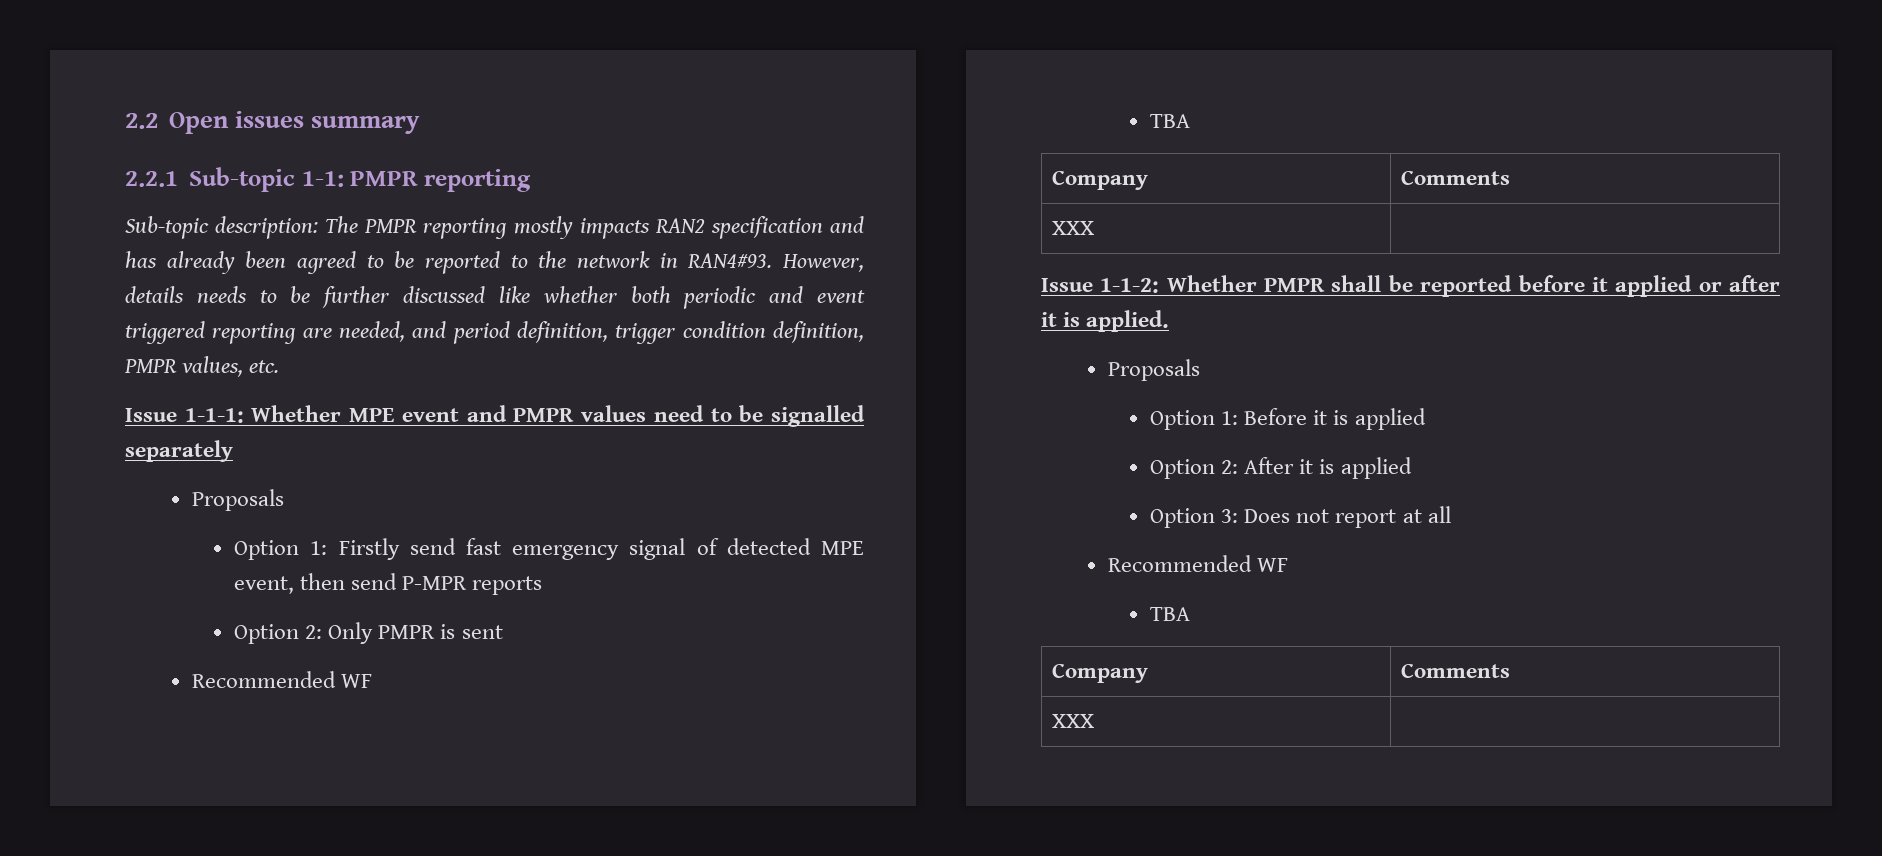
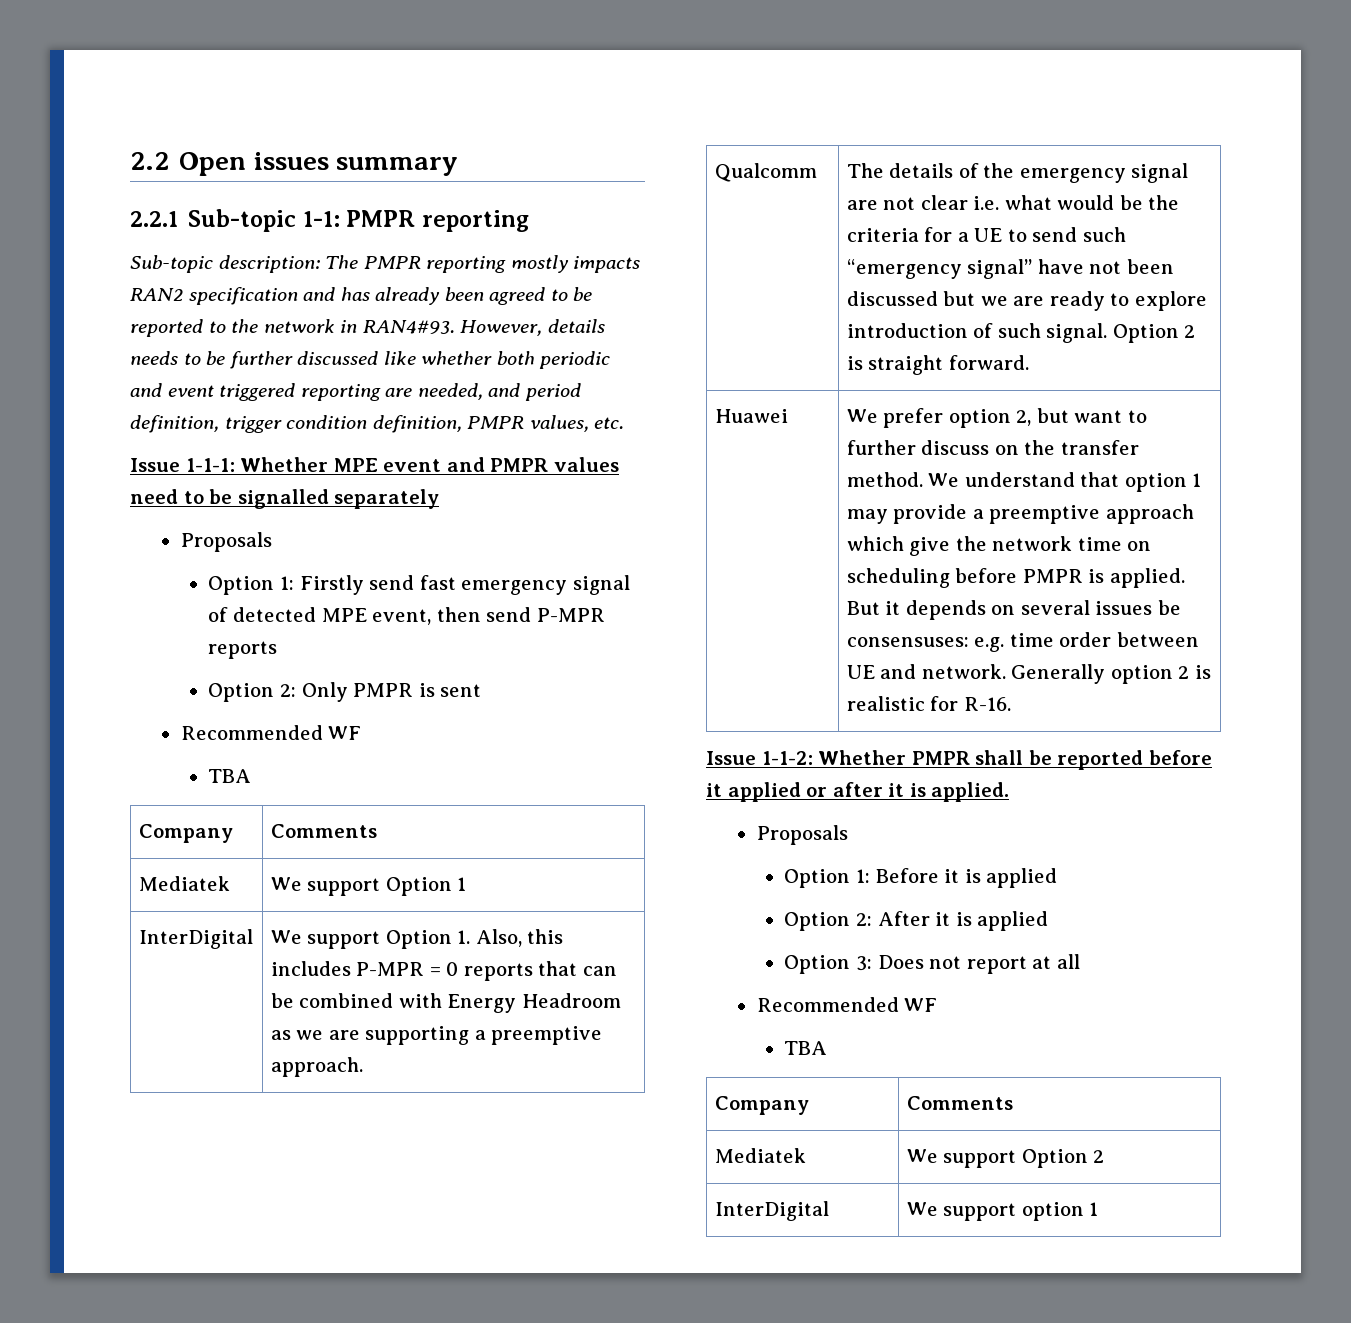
[1051,221,1094,235] XXX | -> [138,876,230,891] [270,877,467,896] [138,929,253,949] [270,929,564,949] [270,961,617,981] [270,993,621,1013] [270,1026,603,1045] [270,1057,363,1077] [714,163,817,182] [846,163,1189,183] [846,195,1180,210] [846,227,1126,242] [846,259,1174,279] [846,291,1207,311] [846,323,1196,343] [846,355,1029,375] [714,409,788,423] [846,408,1147,428] [846,440,1139,455] [846,472,1202,492] [846,504,1194,524] [846,536,1152,556] [846,568,1185,588] [846,600,1181,620] [846,632,1199,652] [846,664,1211,684] [846,696,1011,711] Mediatek | We support Option 1 // InterDigital | We support Option 1. Also, this includes P-MPR = 0 reports that can be combined with Energy Headroom as we are supporting a preemptive approach. // Qualcomm | The details of the emergency signal are not clear i.e. what would be the criteria for a UE to send such “emergency signal” have not been discussed but we are ready to explore introduction of such signal. Option 2 is straight forward. // Huawei | We prefer option 2, but want to further discuss on the transfer method. We understand that option 1 may provide a preemptive approach which give the network time on scheduling before PMPR is applied. But it depends on several issues be consensuses: e.g. time order between UE and network. Generally option 2 is realistic for R-16.
[1051,714,1094,728] XXX | -> [714,1148,806,1163] [906,1149,1105,1168] [714,1201,829,1221] [906,1202,1099,1221] Mediatek | We support Option 2 // InterDigital | We support option 1

